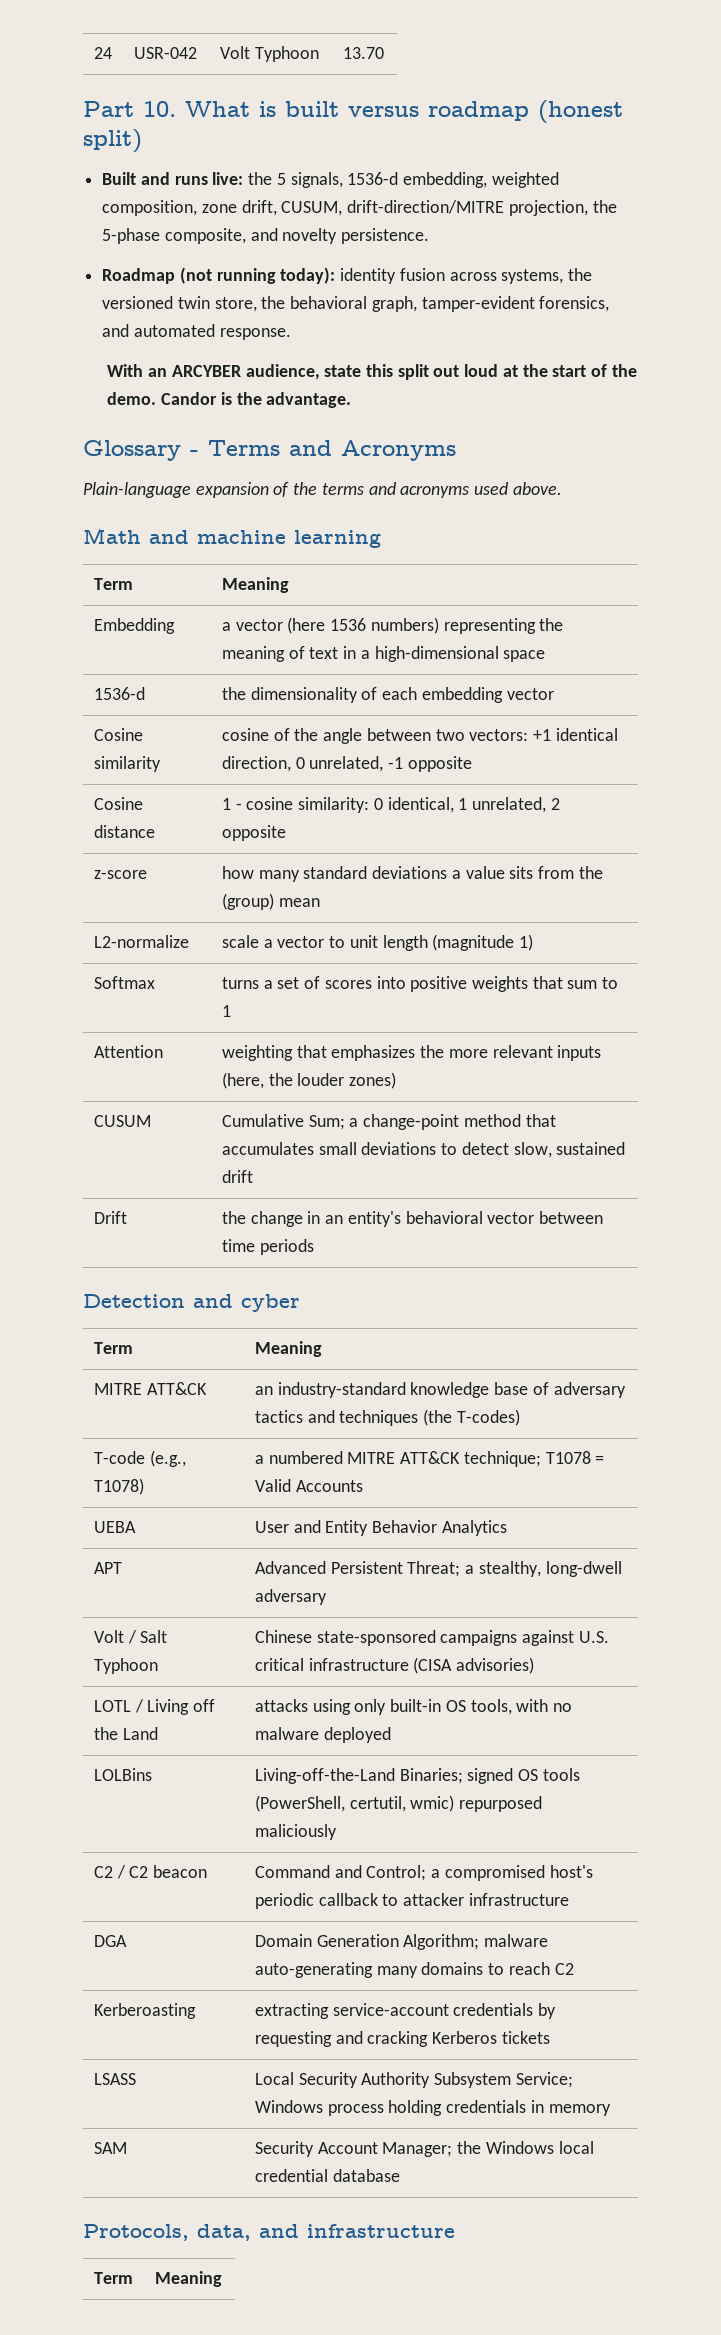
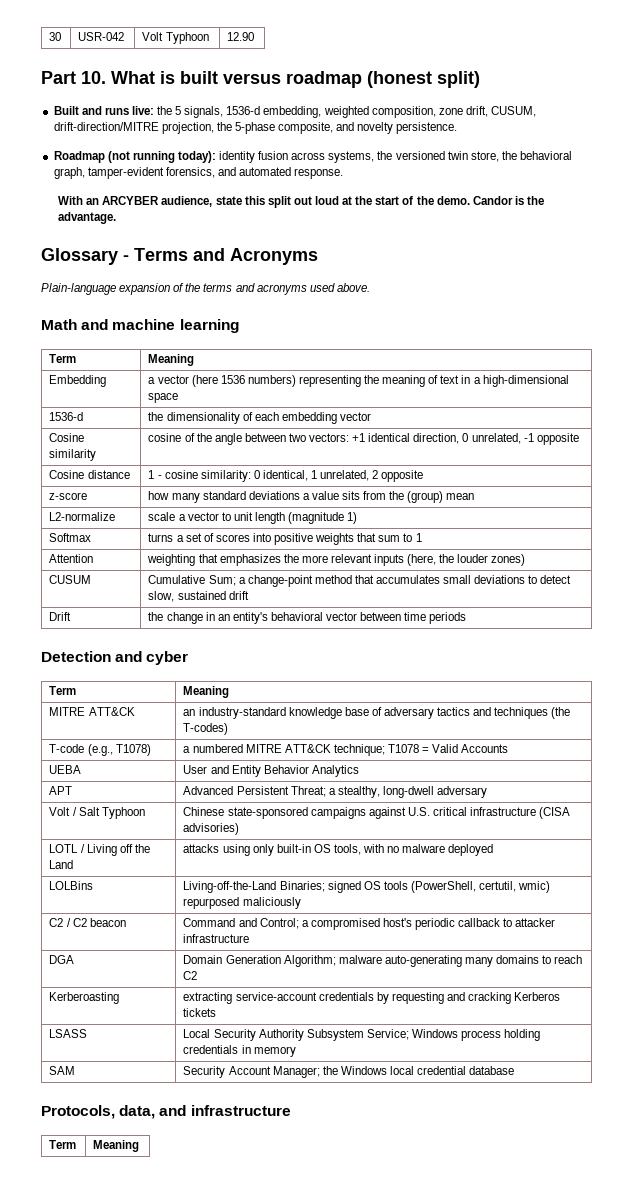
[93,47,112,59] 24 -> [49,32,62,41] 30
[342,47,384,59] 13.70 -> [227,32,255,41] 12.90

